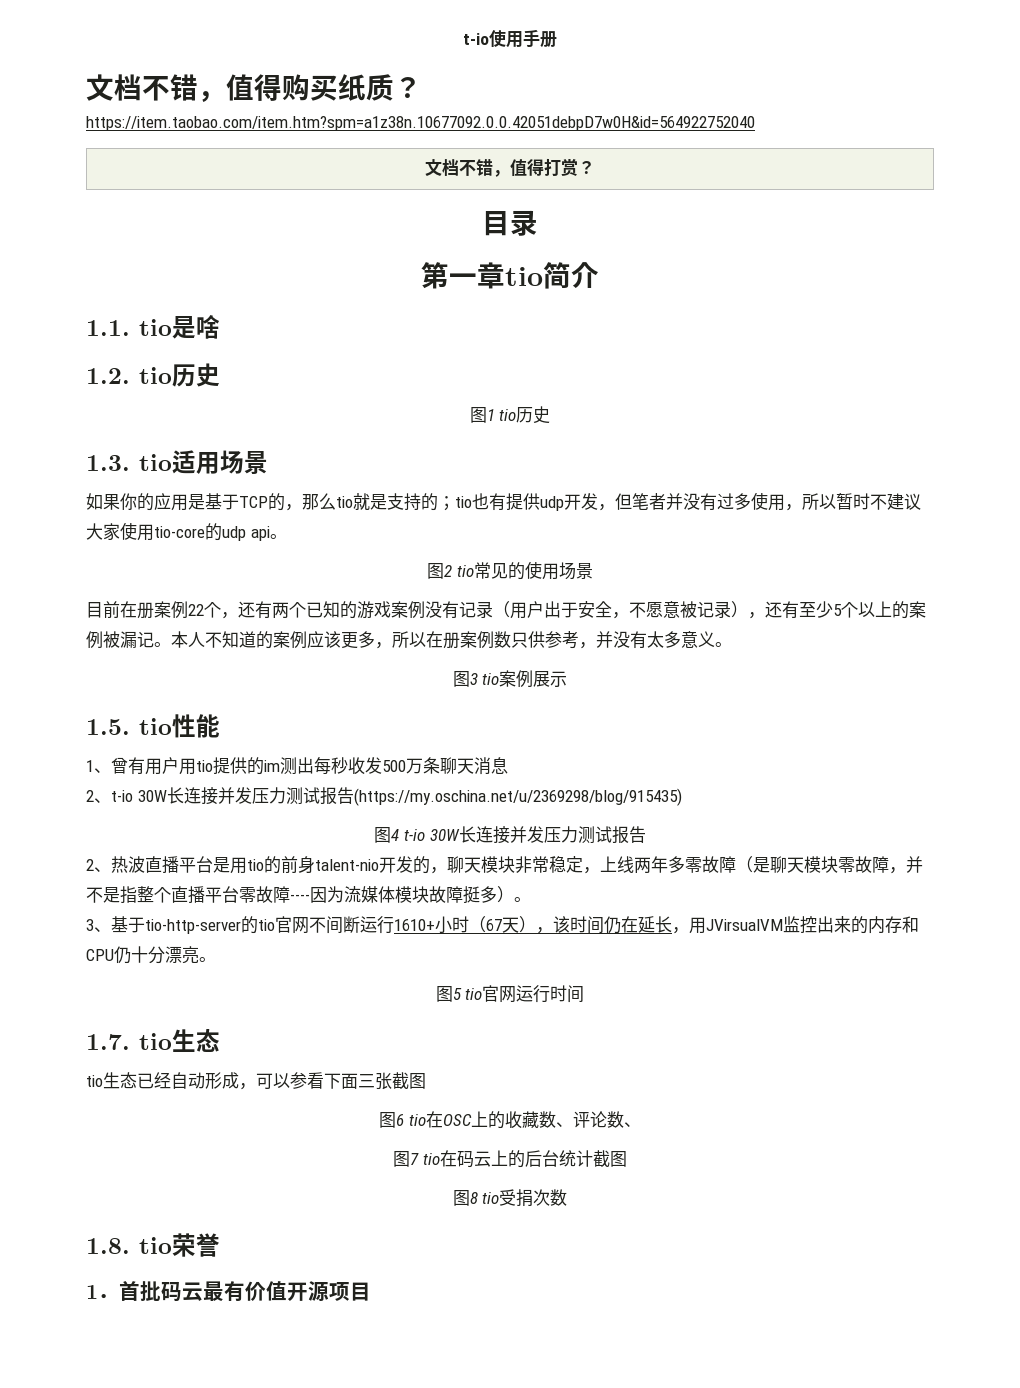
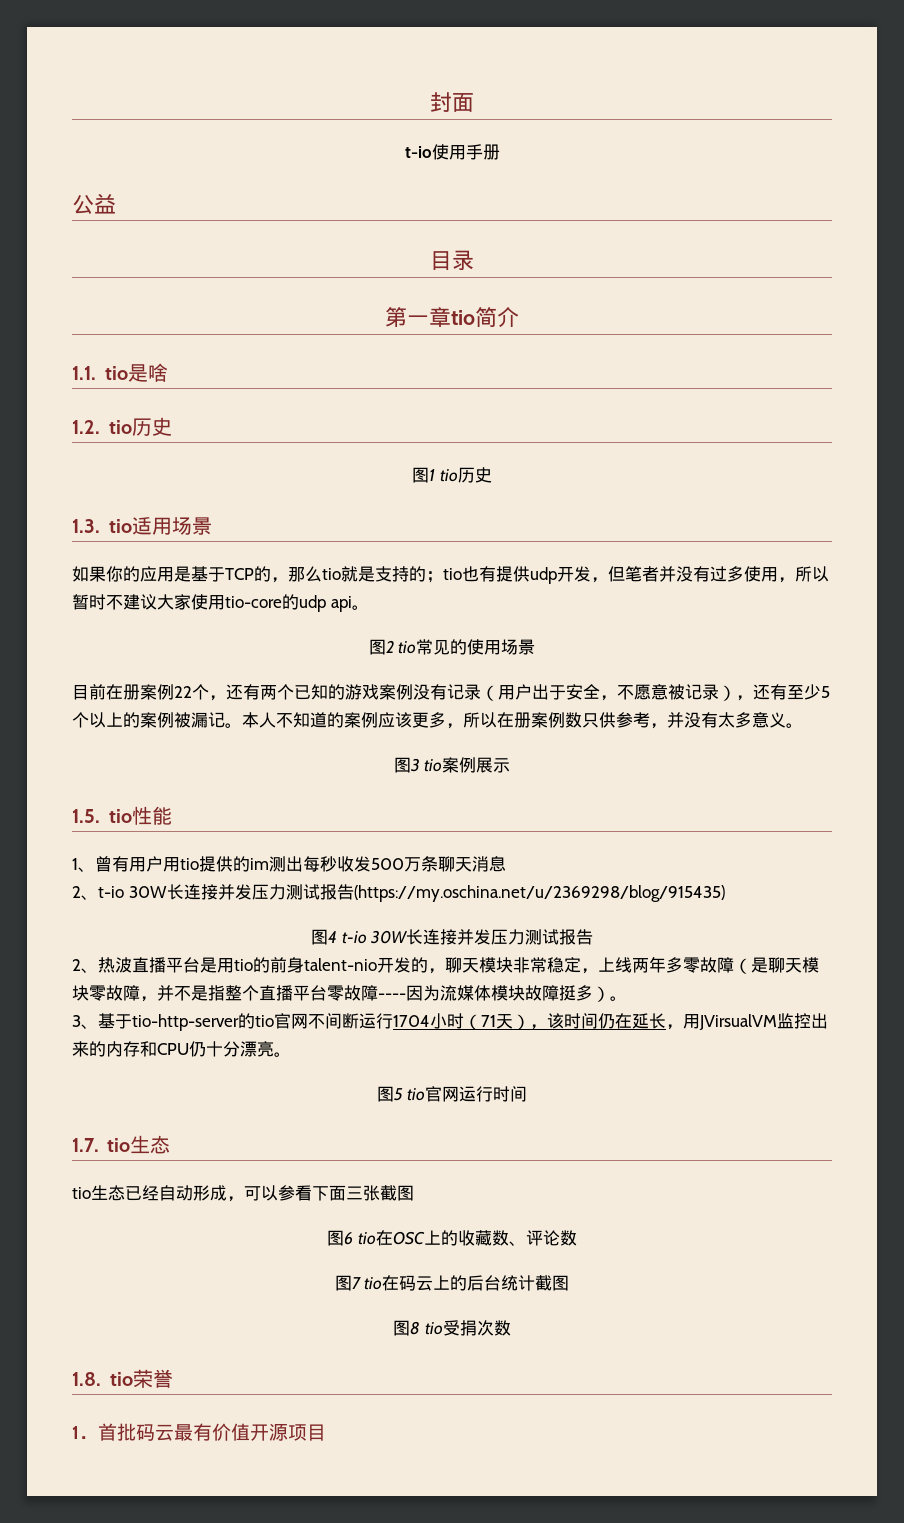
(463, 39) none -> [430,92,474,112] 封面 //
[86,74,422,102] [86,116,755,131] [425,158,595,177] 文档不错，值得购买纸质？ // https://item.taobao.com/item.htm?spm=a1z38n.10677092.0.0.42051debpD7w0H&id=564922752040 // 文档不错，值得打赏？ -> [72,193,116,214] 公益
[394,916,502,934] 1610+小时（67 -> [393,1013,496,1030] 1704小时（71
[623,1122,641,1127] 、 -> (577, 1238) none

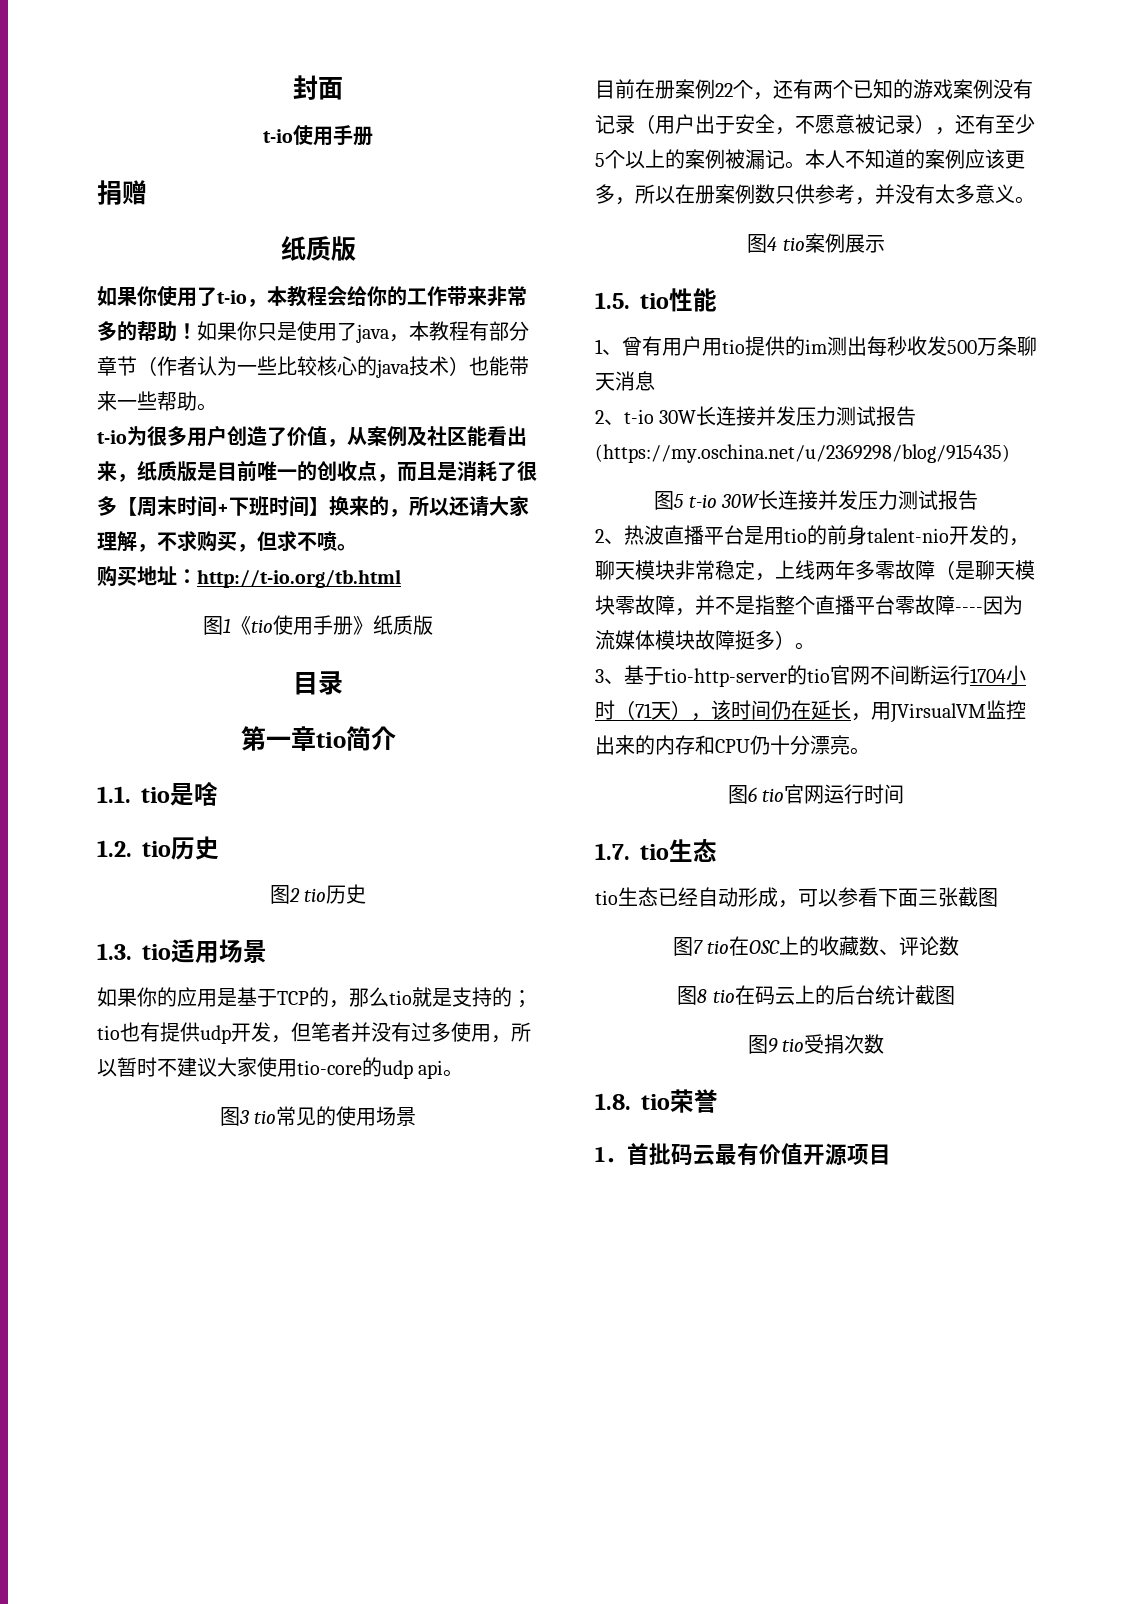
[72,193,116,214] 公益 -> [97,180,147,205] [280,236,356,261] [97,286,527,307] [97,321,529,343] [97,356,529,378] [97,391,217,411] [97,425,527,447] [97,461,537,482] [97,496,529,517] [97,531,357,552] [97,566,401,588] [203,615,433,635] 捐赠 // 纸质版 // 如果你使用了t-io，本教程会给你的工作带来非常多的帮助！如果你只是使用了java，本教程有部分章节（作者认为一些比较核心的java技术）也能带来一些帮助。 // t-io为很多用户创造了价值，从案例及社区能看出来，纸质版是目前唯一的创收点，而且是消耗了很多【周末时间+下班时间】换来的，所以还请大家理解，不求购买，但求不喷。 // 购买地址：http://t-io.org/tb.html // 图1《tio使用手册》纸质版
[429,469,436,481] 1 -> [288,888,300,902] 2
[385,640,394,653] 2 -> [238,1110,250,1124] 3
[409,758,420,772] 3 -> [767,237,778,251] 4
[327,931,337,943] 4 -> [674,494,685,508] 5
[393,1088,403,1101] 5 -> [747,787,757,802] 6
[344,1232,354,1245] 6 -> [692,940,703,954] 7
[351,1277,361,1289] 7 -> [697,989,708,1003] 8
[410,1321,421,1335] 8 -> [767,1038,778,1053] 9

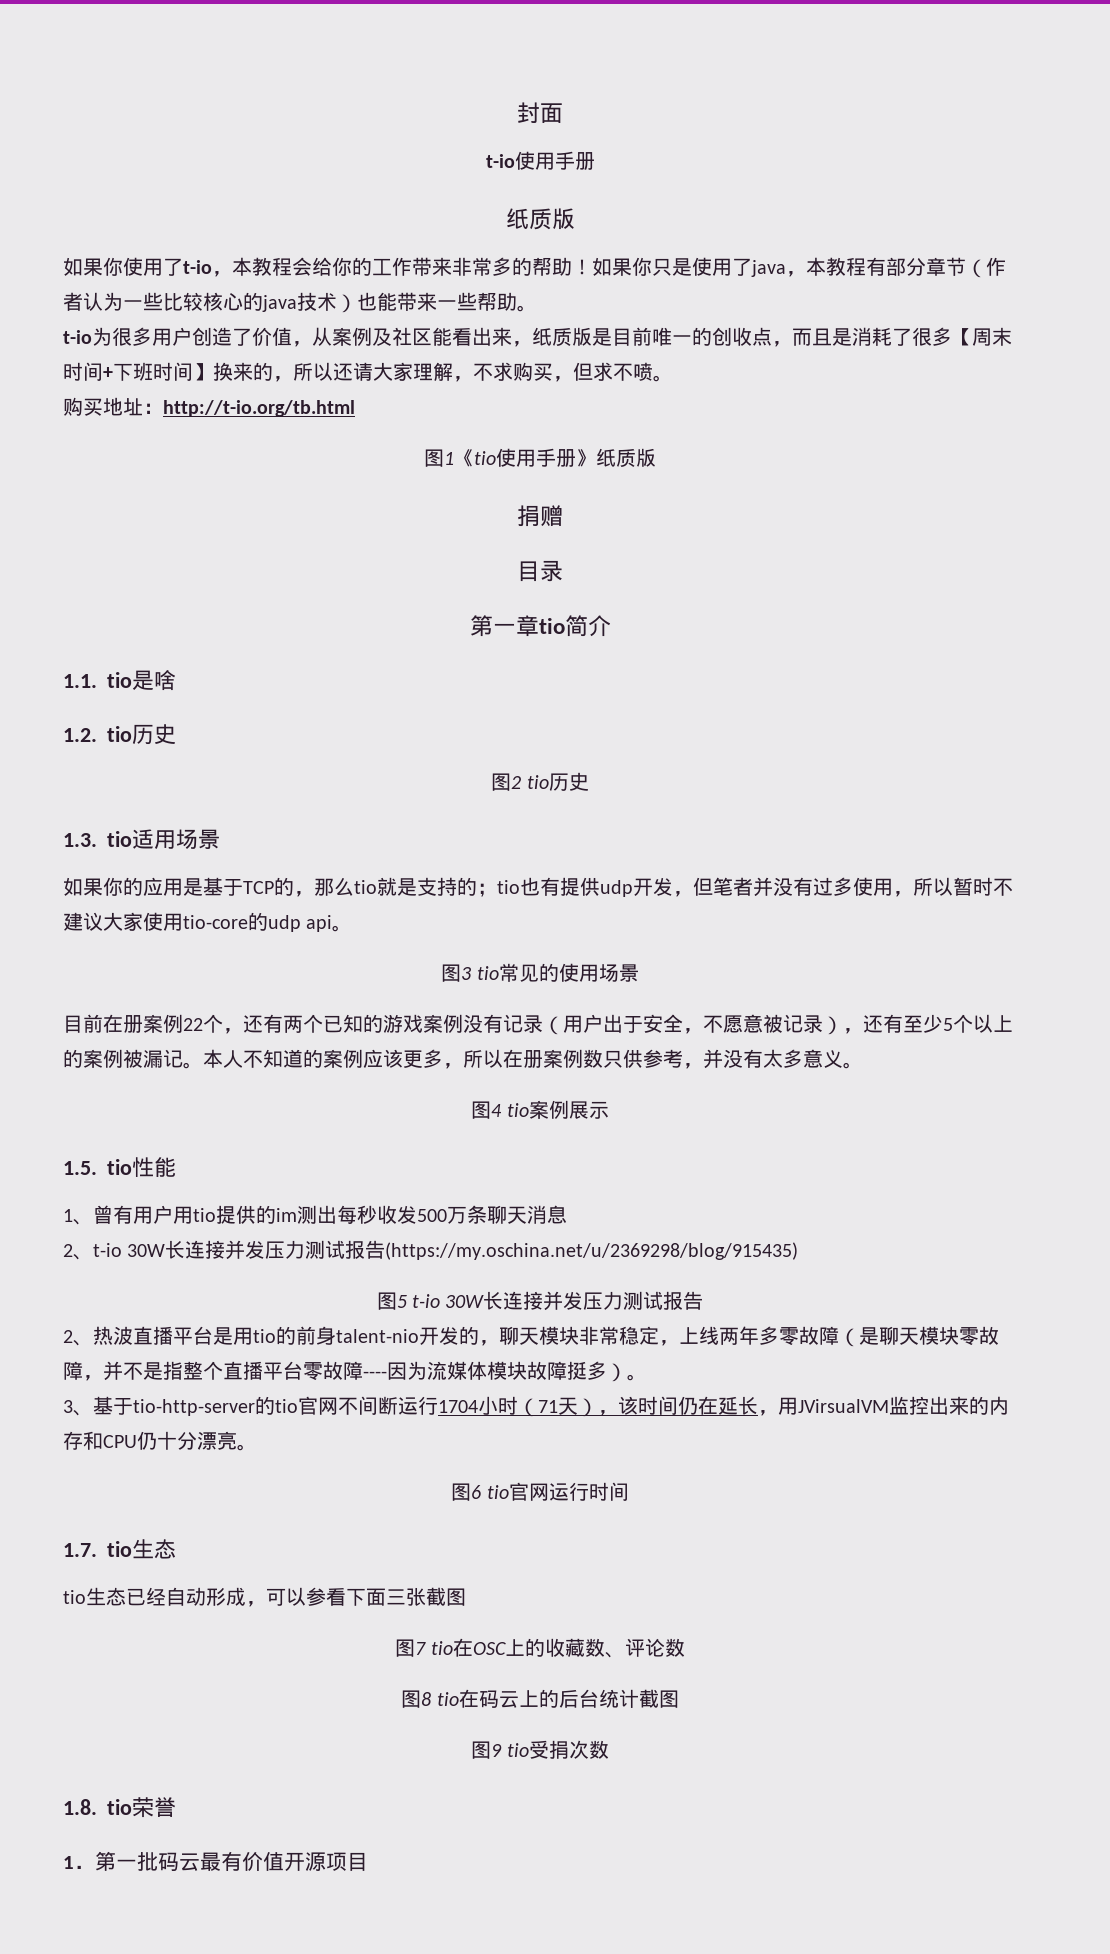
[97,180,147,205] // 捐赠 -> (595, 161) none
(433, 625) none -> [517,505,563,527] // 捐赠
[627,1143,649,1165] 首 -> [95,1851,137,1871] 第一

